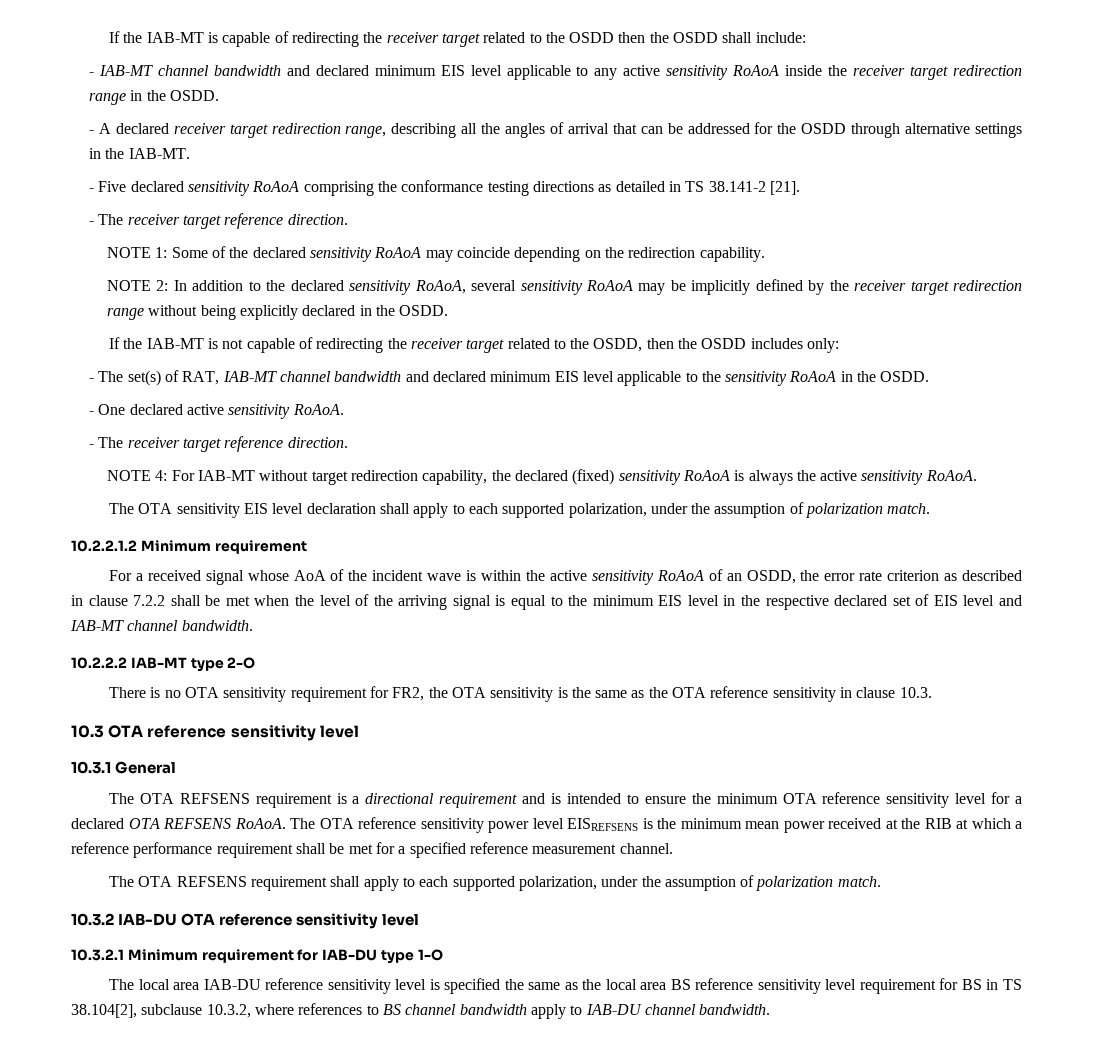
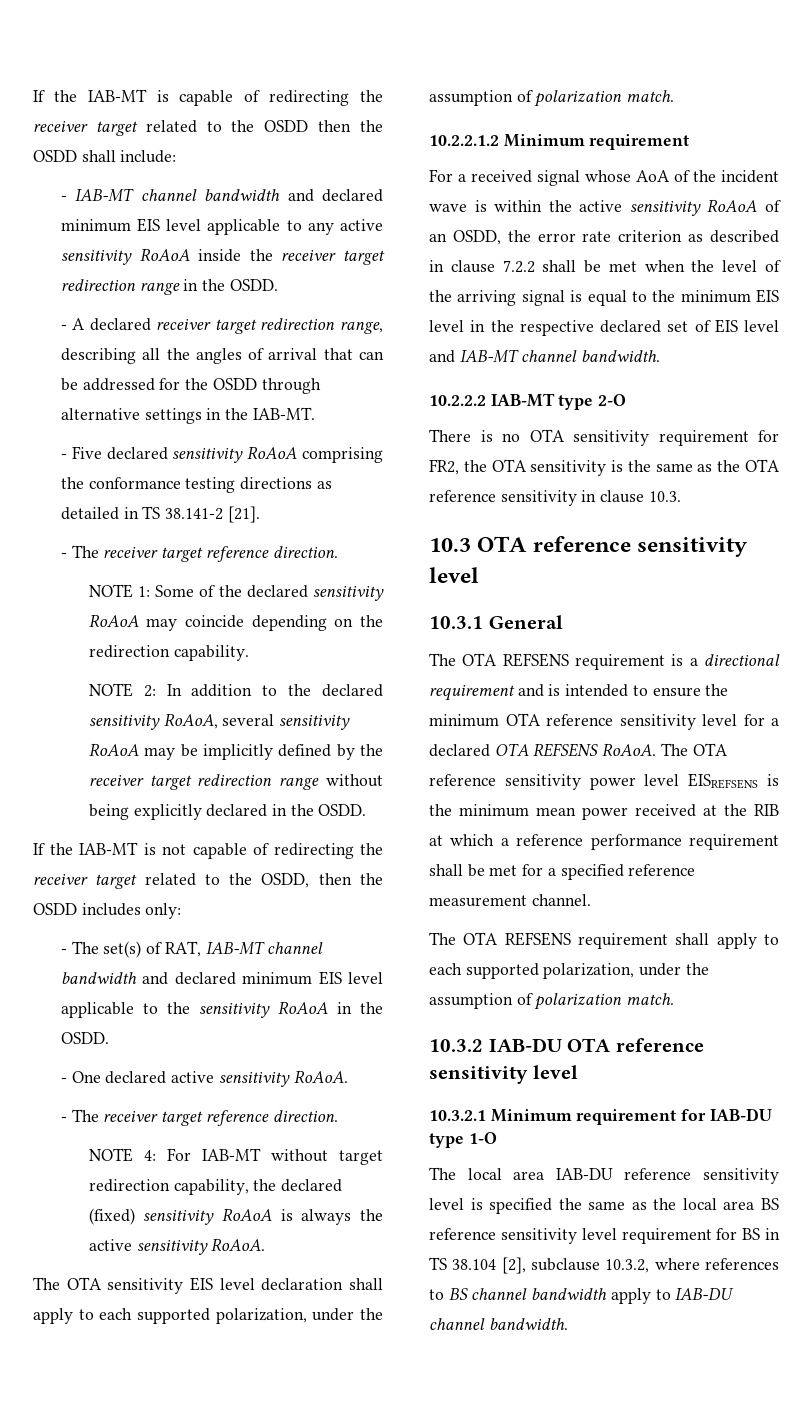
[71,1004,137,1018] 38.104[2], -> [452,1257,526,1274] 38.104 [2],

